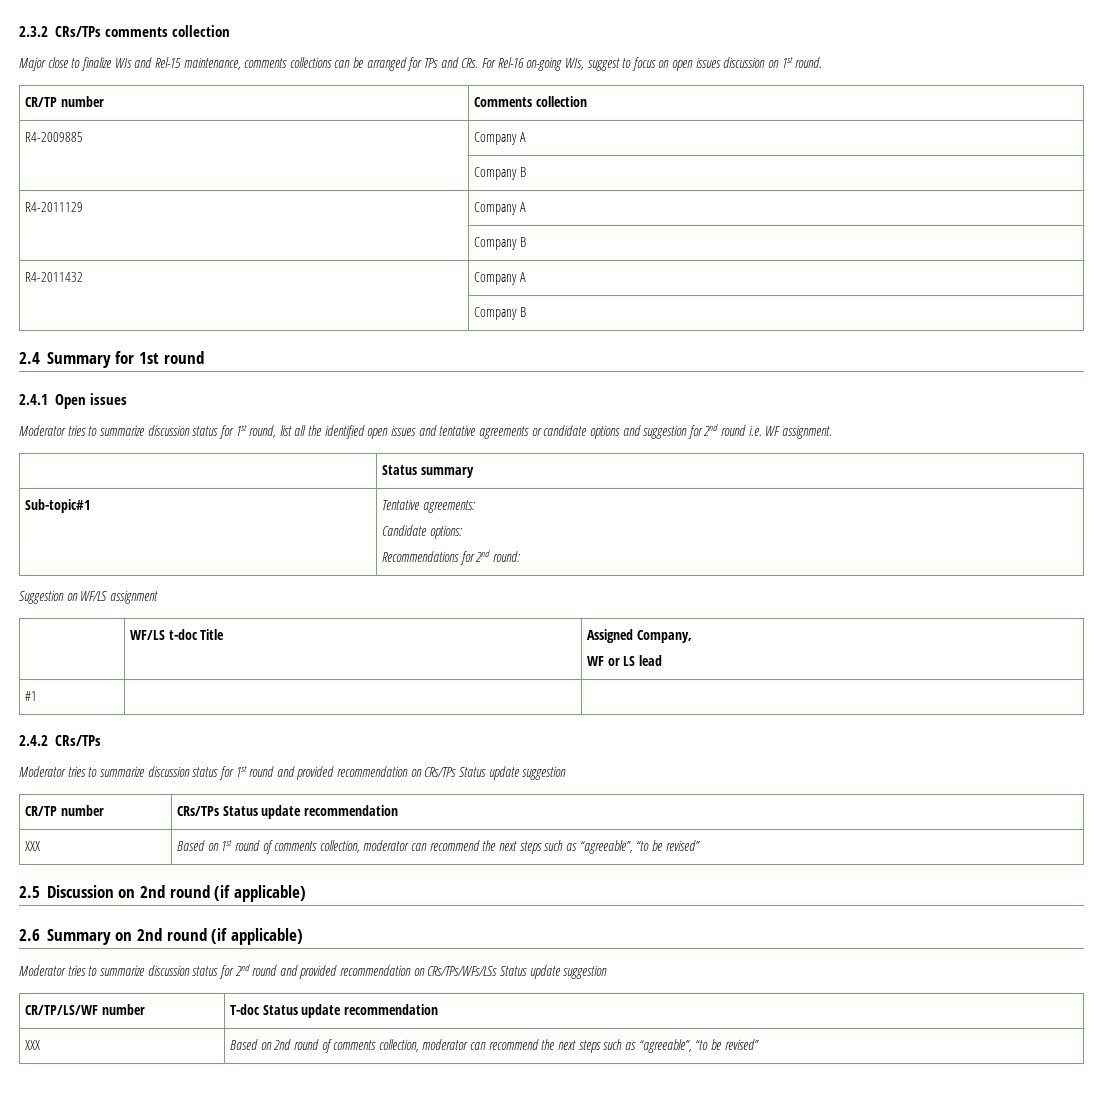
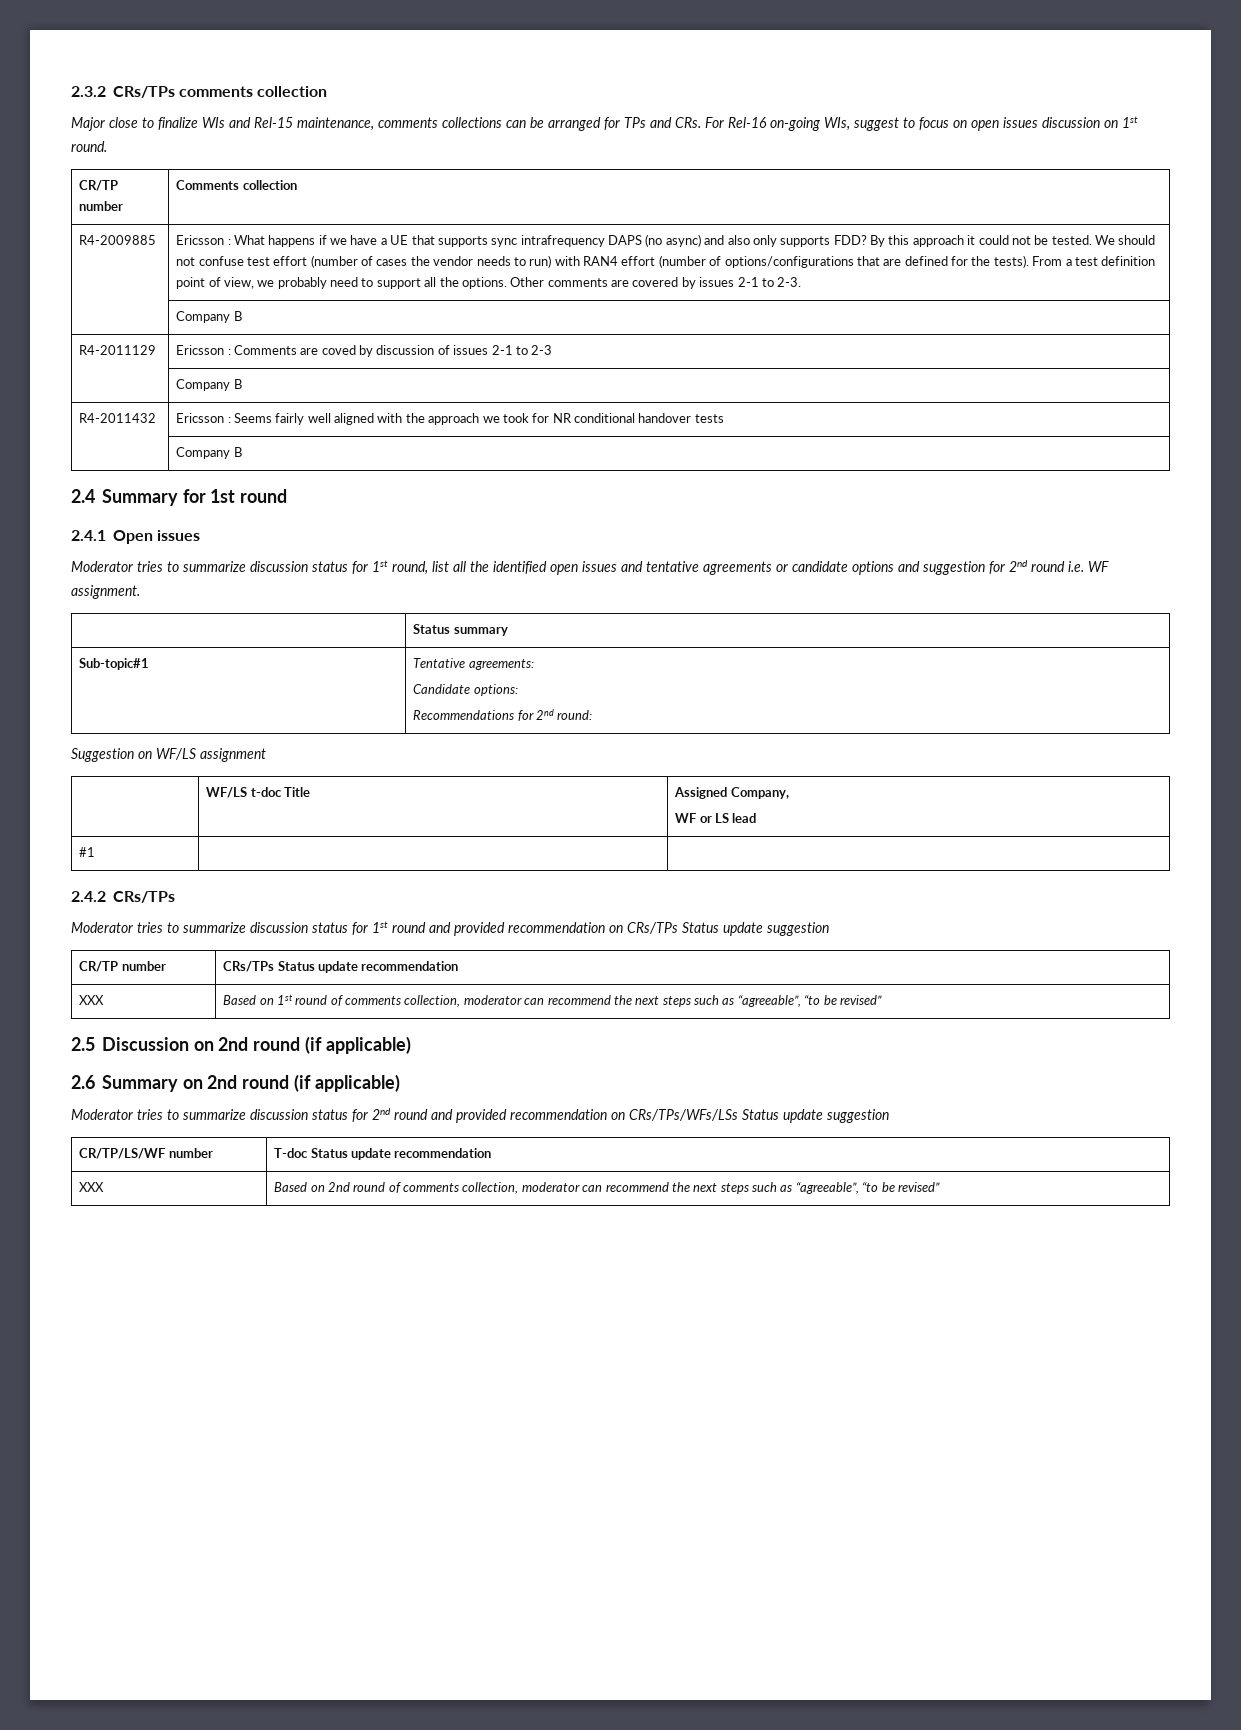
[473,132,526,145] [473,167,526,180] [24,202,83,212] [473,202,526,215] [473,237,526,250] [24,272,83,282] [473,272,526,285] Company A // | Company B // R4-2011129 | Company A // | Company B // R4-2011432 | Company A -> [176,234,1156,247] [176,255,1156,268] [176,277,802,289] [176,311,242,323] [79,345,157,355] [176,345,553,357] [176,379,242,391] [79,413,157,423] [176,413,724,425] Ericsson : What happens if we have a UE that supports sync intrafrequency DAPS (no async) and also only supports FDD? By this approach it could not be tested. We should not confuse test effort (number of cases the vendor needs to run) with RAN4 effort (number of options/configurations that are defined for the tests). From a test definition point of view, we probably need to support all the options. Other comments are covered by issues 2-1 to 2-3. // | Company B // R4-2011129 | Ericsson : Comments are coved by discussion of issues 2-1 to 2-3 // | Company B // R4-2011432 | Ericsson : Seems fairly well aligned with the approach we took for NR conditional handover tests

